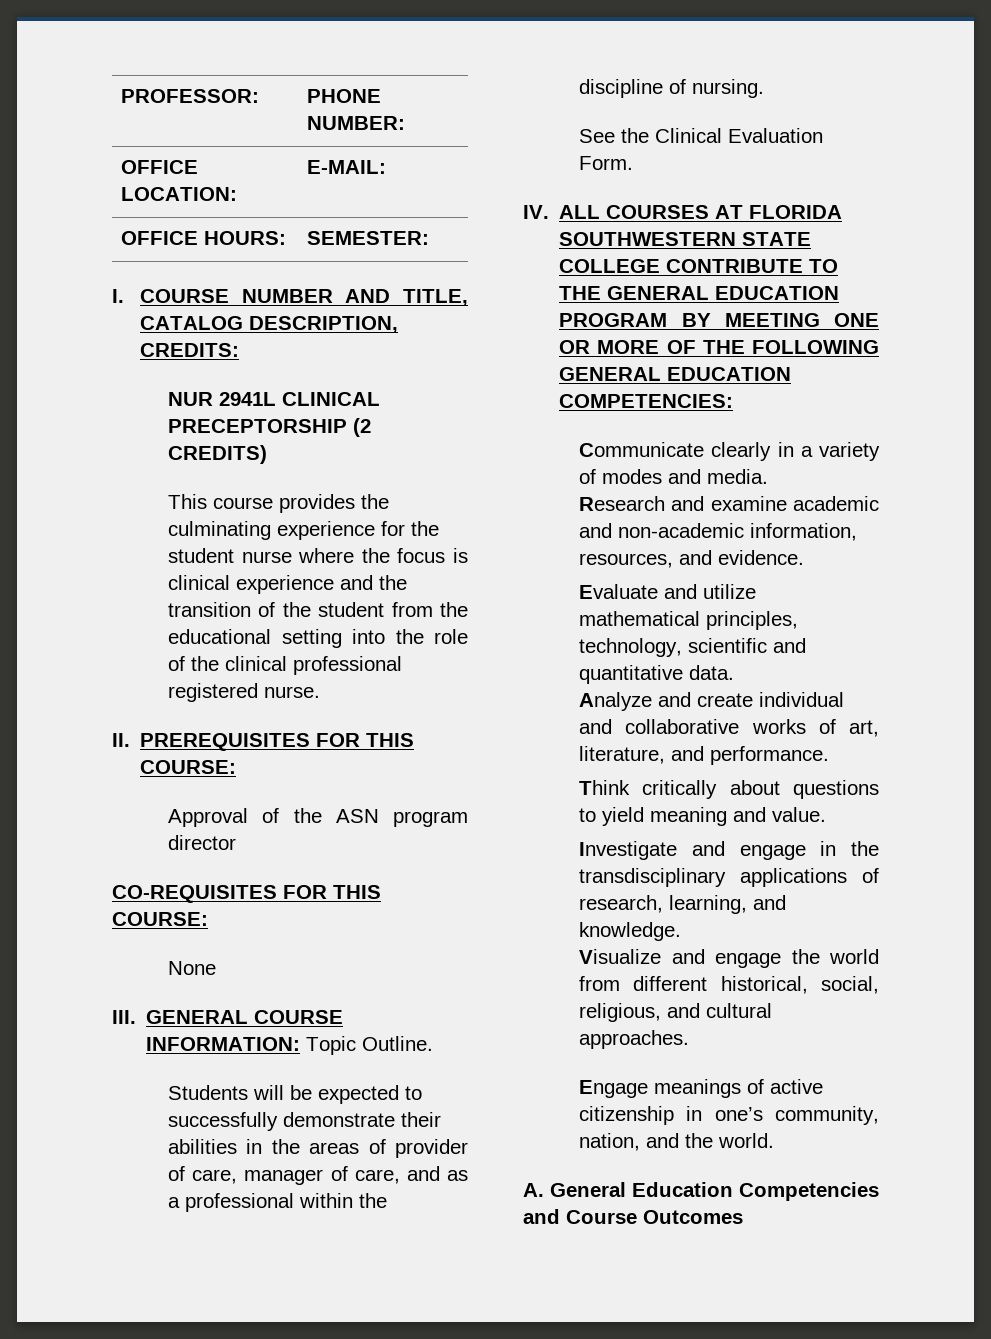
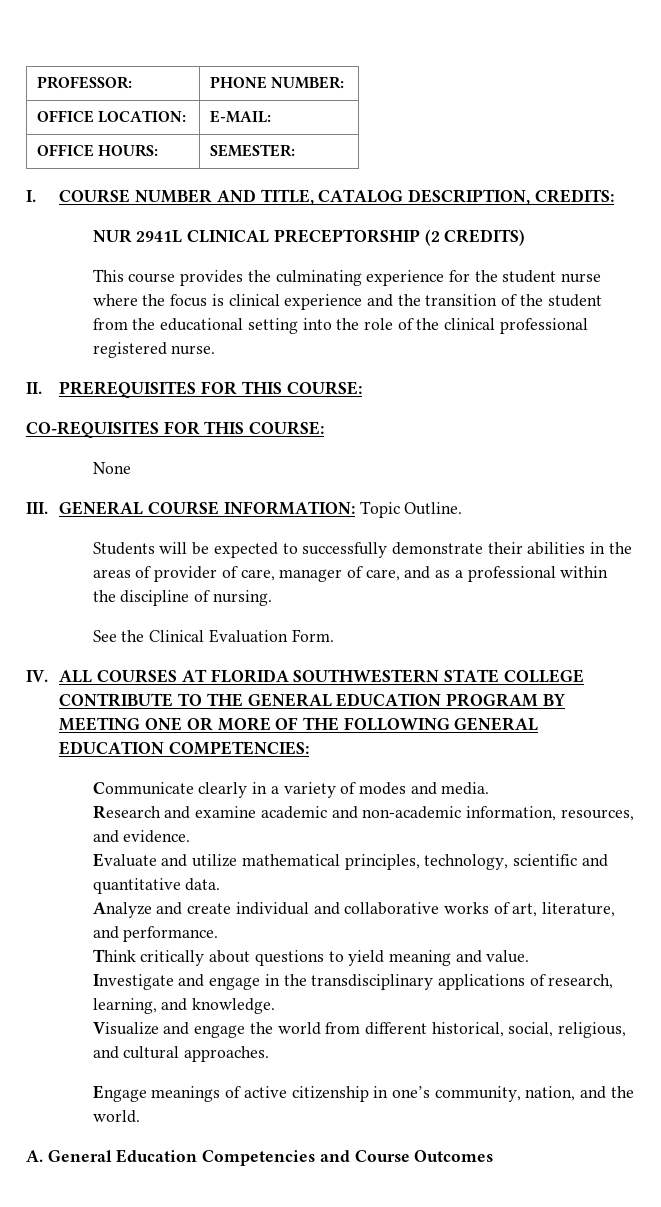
[168,808,468,827] [168,835,237,850] // Approval of the ASN program director -> (362, 388) none

